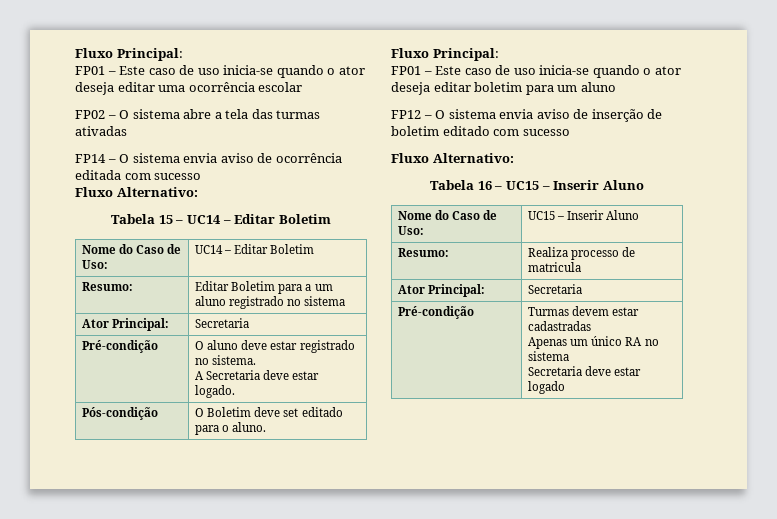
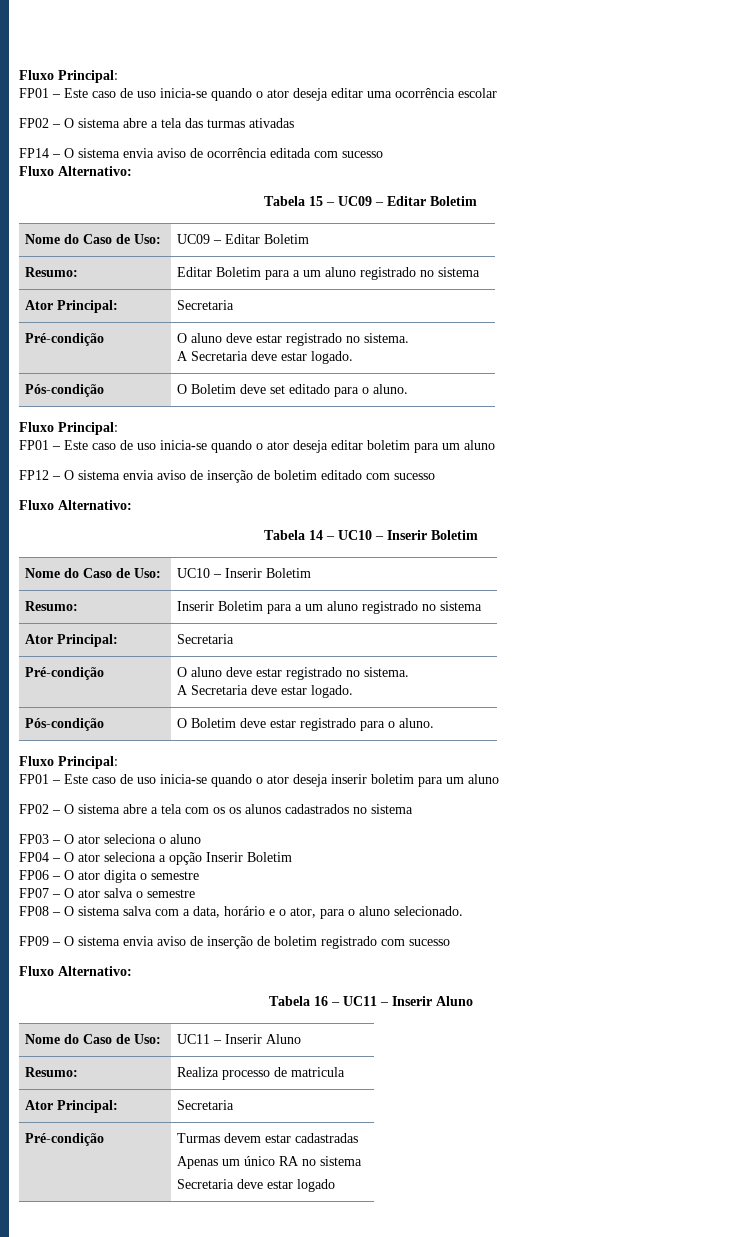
[187,215,221,224] UC14 -> [338,196,372,206] UC09
[195,245,224,254] UC14 -> [177,234,211,244] UC09
(514, 158) none -> [263,530,478,540] [25,568,162,578] [177,568,312,578] [25,601,79,611] [177,601,483,614] [25,634,119,647] [177,634,235,644] [25,667,105,680] [177,667,410,680] [177,685,354,698] [25,718,105,731] [177,718,435,731] [19,756,118,769] [19,774,499,787] [19,804,413,814] [19,834,201,844] [19,852,292,865] [19,870,199,883] [19,888,195,898] [19,906,463,919] [19,936,450,949] [19,966,132,976] // Tabela 14 – UC10 – Inserir Boletim // Nome do Caso de Uso: | UC10 – Inserir Boletim // Resumo: | Inserir Boletim para a um aluno registrado no sistema // Ator Principal: | Secretaria // Pré-condição | O aluno deve estar registrado no sistema. // A Secretaria deve estar logado. // Pós-condição | O Boletim deve estar registrado para o aluno. // Fluxo Principal: // FP01 – Este caso de uso inicia-se quando o ator deseja inserir boletim para um aluno // FP02 – O sistema abre a tela com os os alunos cadastrados no sistema // FP03 – O ator seleciona o aluno // FP04 – O ator seleciona a opção Inserir Boletim // FP06 – O ator digita o semestre // FP07 – O ator salva o semestre // FP08 – O sistema salva com a data, horário e o ator, para o aluno selecionado. // FP09 – O sistema envia aviso de inserção de boletim registrado com sucesso // Fluxo Alternativo:
[506,181,539,190] UC15 -> [342,996,377,1006] UC11
[528,211,556,220] UC15 -> [177,1034,211,1044] UC11

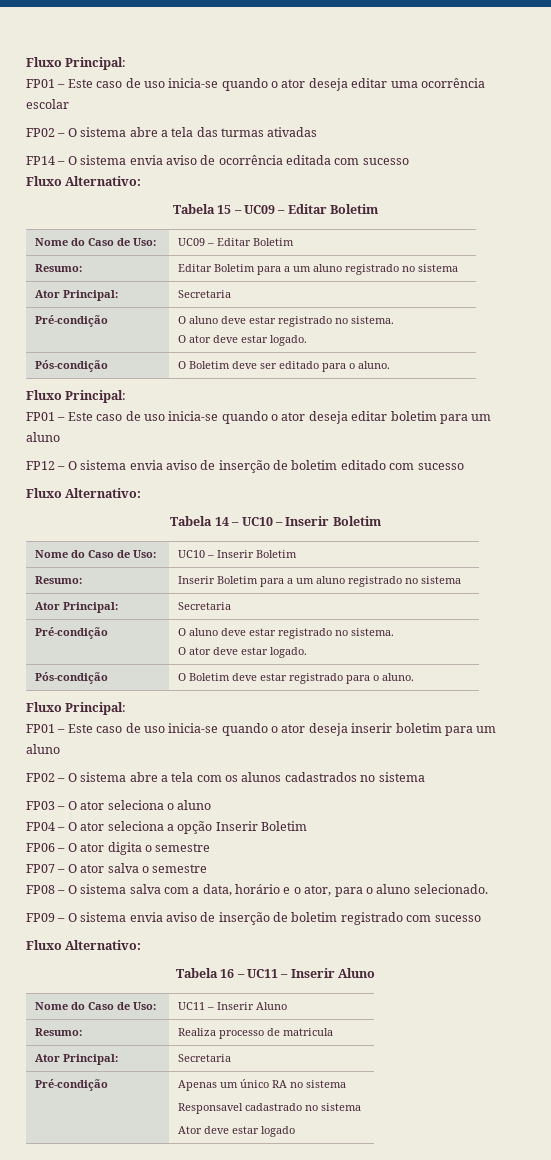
[177,351,354,364] [25,384,105,397] [177,384,286,394] A Secretaria deve estar logado. // Pós-condição | O Boletim deve set -> [177,335,307,346] [34,360,108,372] [177,361,277,369] O ator deve estar logado. // Pós-condição | O Boletim deve ser
[177,685,249,695] A Secretaria -> [177,647,211,655] O ator
[229,807,241,814] os -> (238, 778) none
[177,1133,359,1143] Turmas devem estar cadastradas // -> (108, 1085) none
[177,1179,235,1189] Secretaria -> [177,1103,361,1114] [177,1126,202,1134] Responsavel cadastrado no sistema // Ator

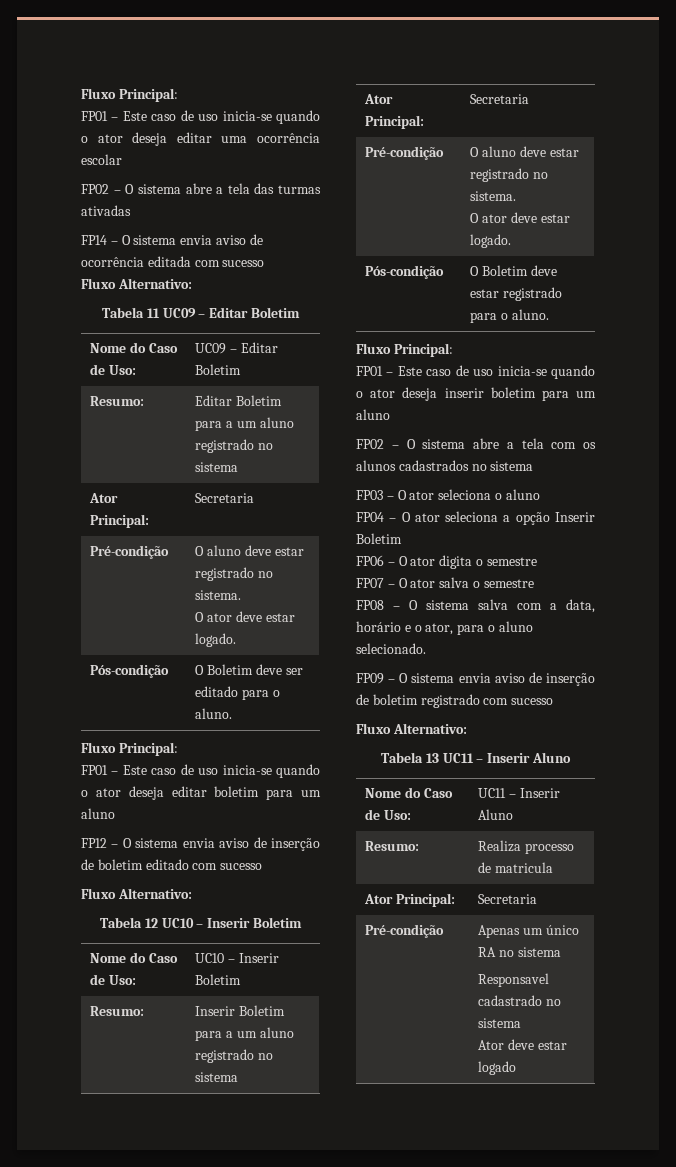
[217,205,242,214] 15 – -> [146,308,160,318] 11
[214,517,240,526] 14 – -> [144,918,158,928] 12
[220,969,245,978] 16 – -> [425,753,439,763] 13

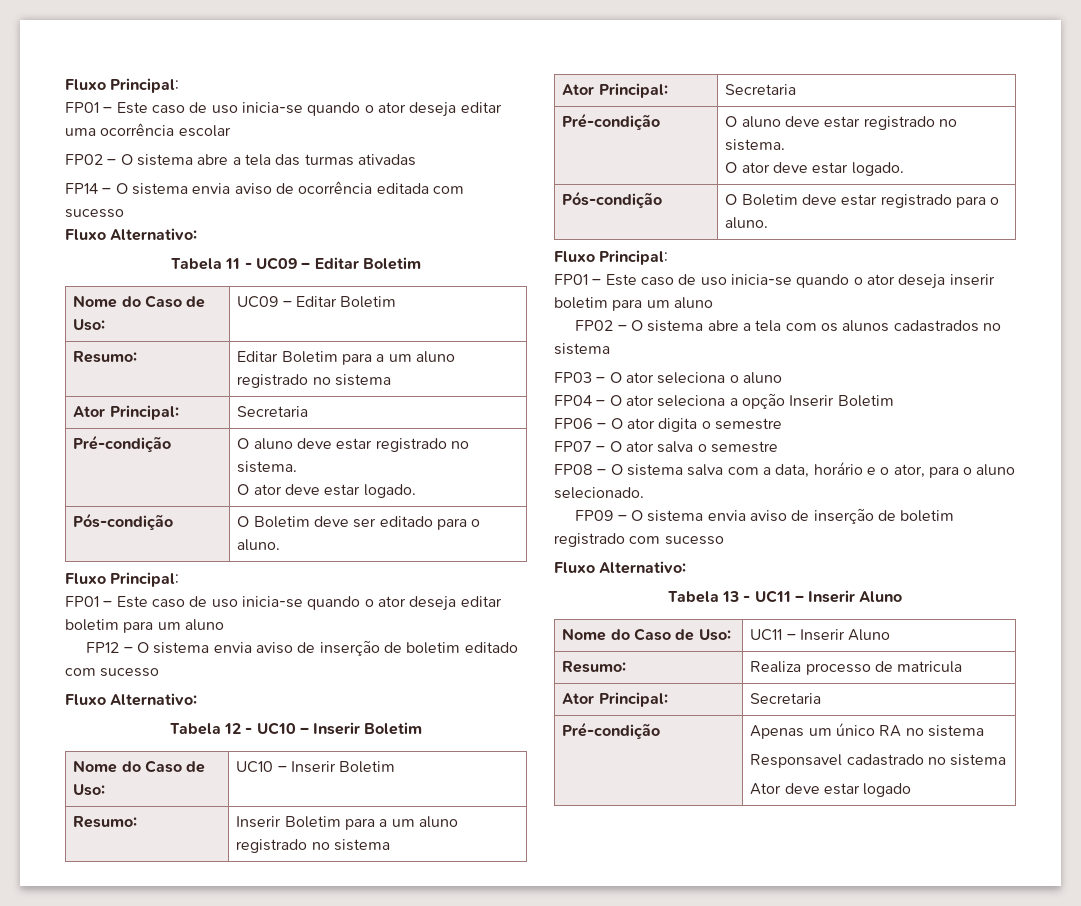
(160, 313) none -> [244,262,252,269] -
(158, 923) none -> [245,727,253,734] -
(439, 758) none -> [743,595,751,602] -

